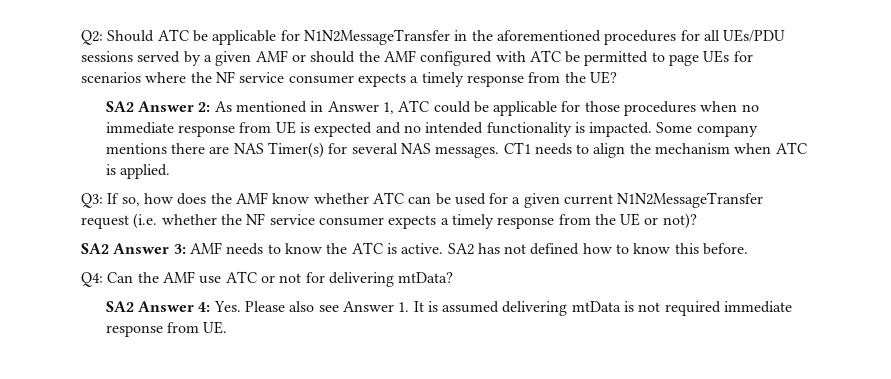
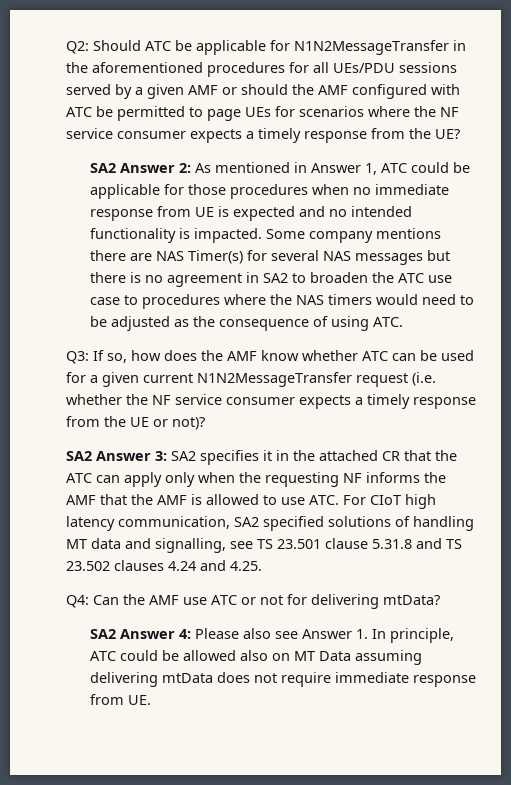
[435,142,807,158] [105,164,170,179] messages. CT1 needs to align the mechanism when ATC is applied. -> [354,250,450,265] [89,272,452,287] [89,294,474,309] [89,316,403,331] messages but there is no agreement in SA2 to broaden the ATC use case to procedures where the NAS timers would need to be adjusted as the consequence of using ATC.
[189,242,749,255] AMF needs to know the ATC is active. SA2 has not defined how to know this before. -> [171,450,457,465] [66,472,446,487] [66,494,436,509] [66,516,474,531] [66,538,462,553] [66,560,262,571] SA2 specifies it in the attached CR that the ATC can apply only when the requesting NF informs the AMF that the AMF is allowed to use ATC. For CIoT high latency communication, SA2 specified solutions of handling MT data and signalling, see TS 23.501 clause 5.31.8 and TS 23.502 clauses 4.24 and 4.25.
[213,301,241,312] Yes. -> (191, 634) none
[413,301,721,316] It is assumed delivering mtData is not required -> [371,628,454,643] [89,650,422,665] [89,672,331,687] In principle, ATC could be allowed also on MT Data assuming delivering mtData does not require

